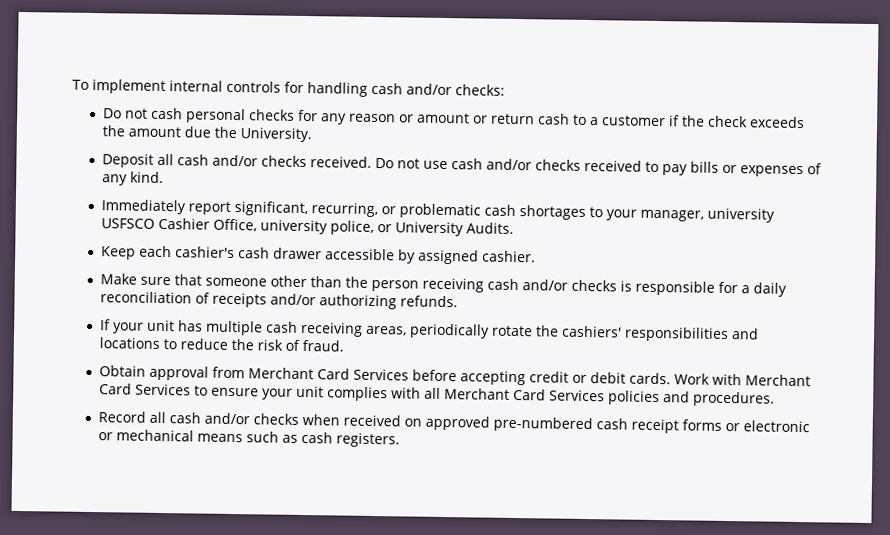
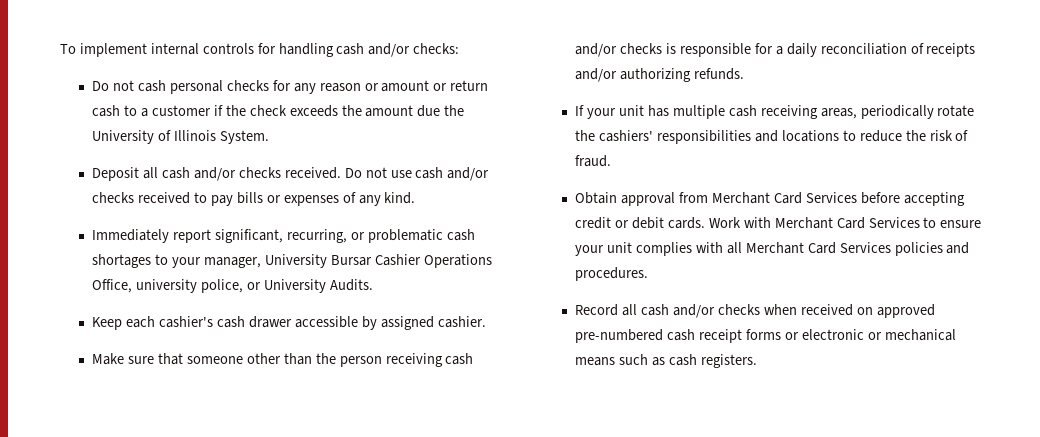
[239,127,312,143] University. -> [92,130,269,144] University of Illinois System.
[706,207,775,223] [100,217,210,230] university USFSCO Cashier -> [264,254,492,268] University Bursar Cashier Operations

